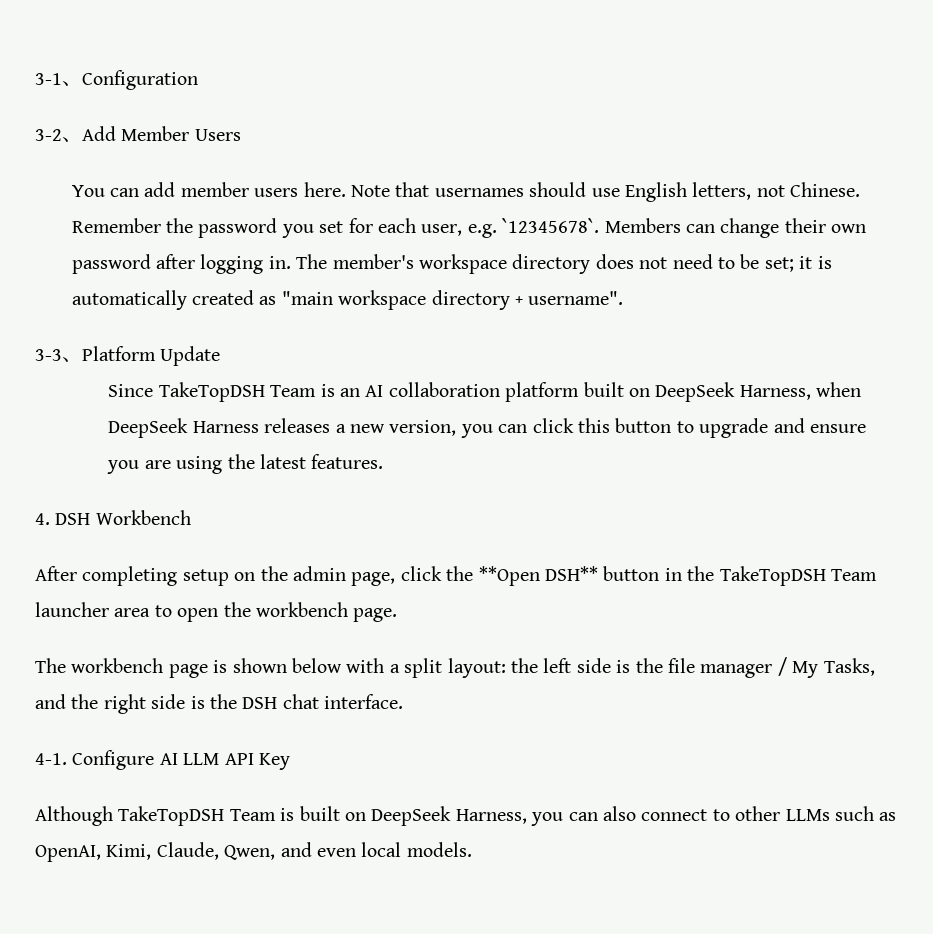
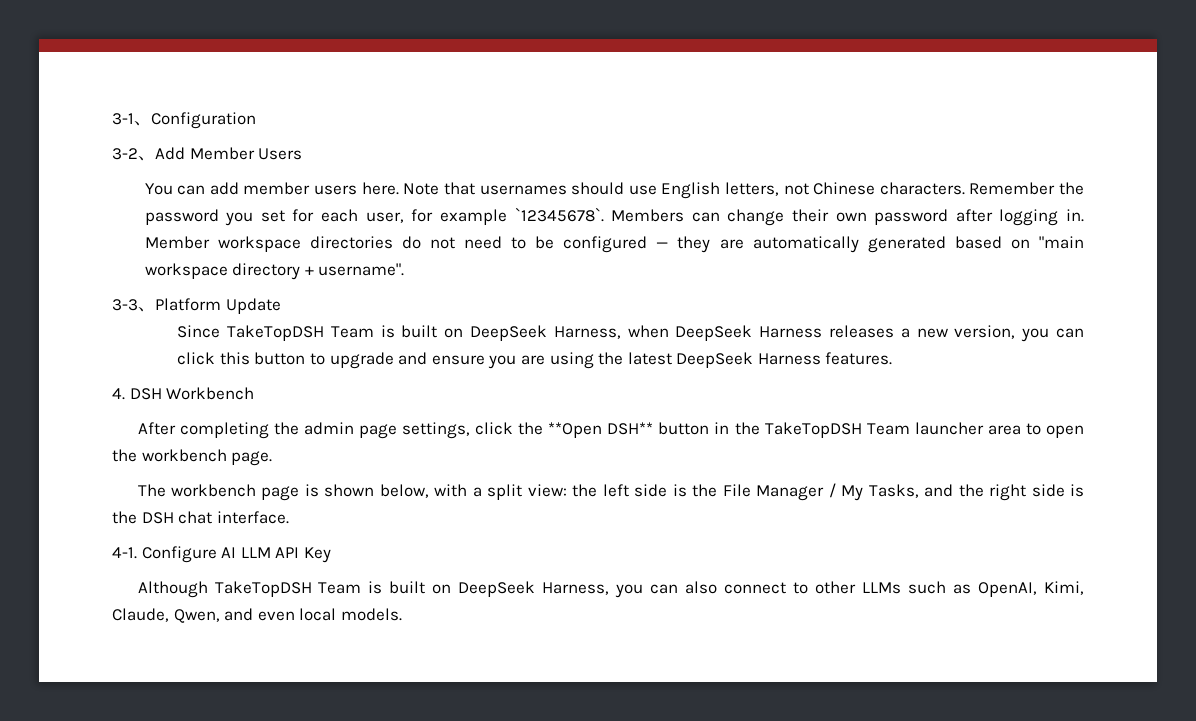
[790,182,861,197] Chinese. -> [813,182,965,195] Chinese characters.
[467,224,497,238] e.g. -> [411,209,507,225] for example
[296,254,832,274] [71,290,277,310] The member's workspace directory does not need to be set; it is automatically created as -> [144,236,1030,253] Member workspace directories do not need to be configured — they are automatically generated based on
[339,382,580,402] an AI collaboration platform -> (395, 331) none
(306, 461) none -> [676,352,821,368] DeepSeek Harness
[182,566,396,586] setup on the admin page, -> [273,422,470,439] the admin page settings,
[292,658,342,673] below -> [379,484,429,498] below,
[447,658,506,678] layout: -> [527,484,567,497] view:
[667,658,773,678] file manager -> [722,484,825,501] File Manager

